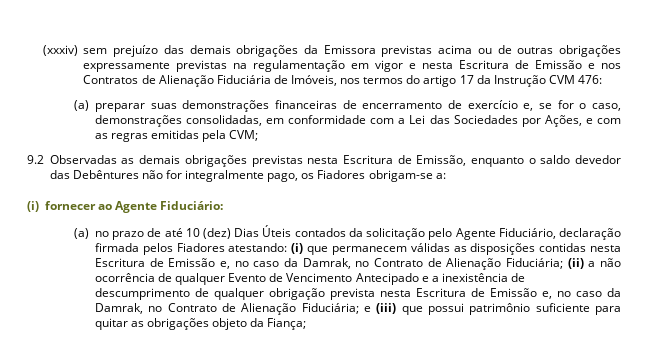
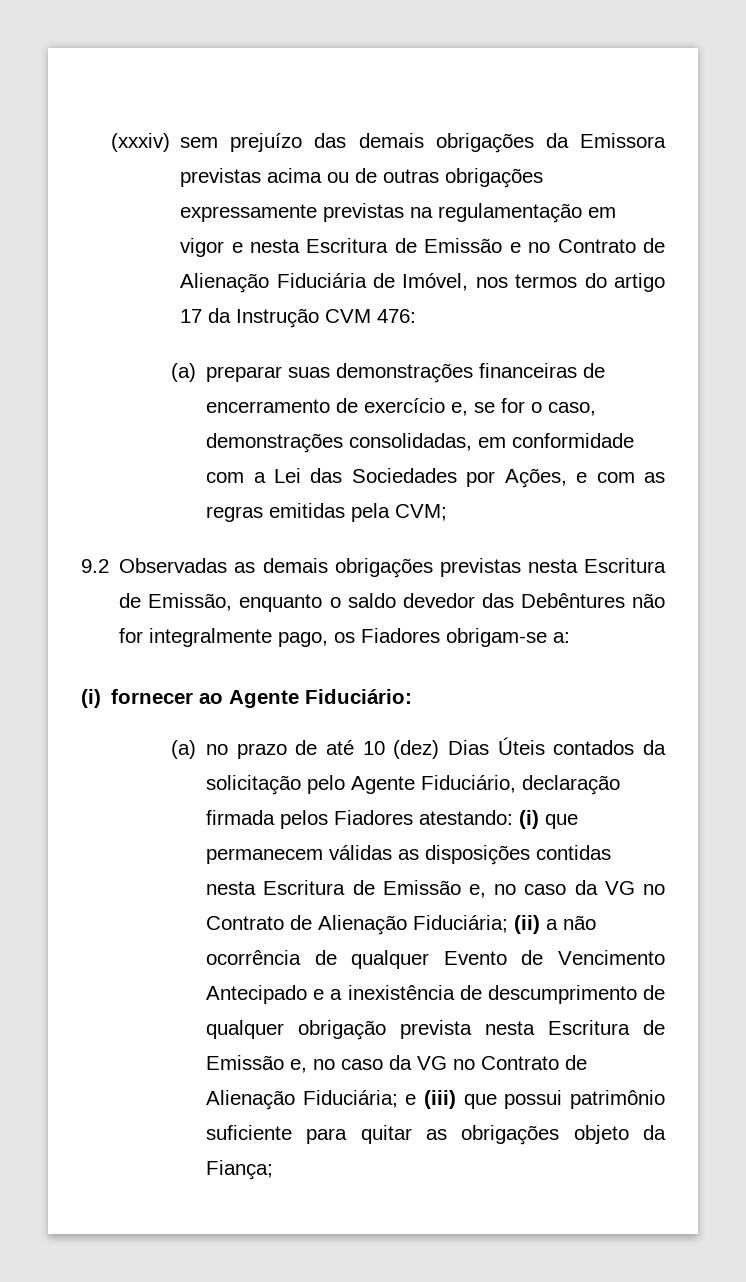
[601,63,621,69] [83,75,139,84] nos Contratos -> [528,239,636,253] no Contrato
[291,75,338,86] Imóveis, -> [402,273,469,291] Imóvel,
[302,258,351,269] Damrak, -> [604,881,635,895] VG
[94,303,143,314] Damrak, -> [417,1056,448,1070] VG

